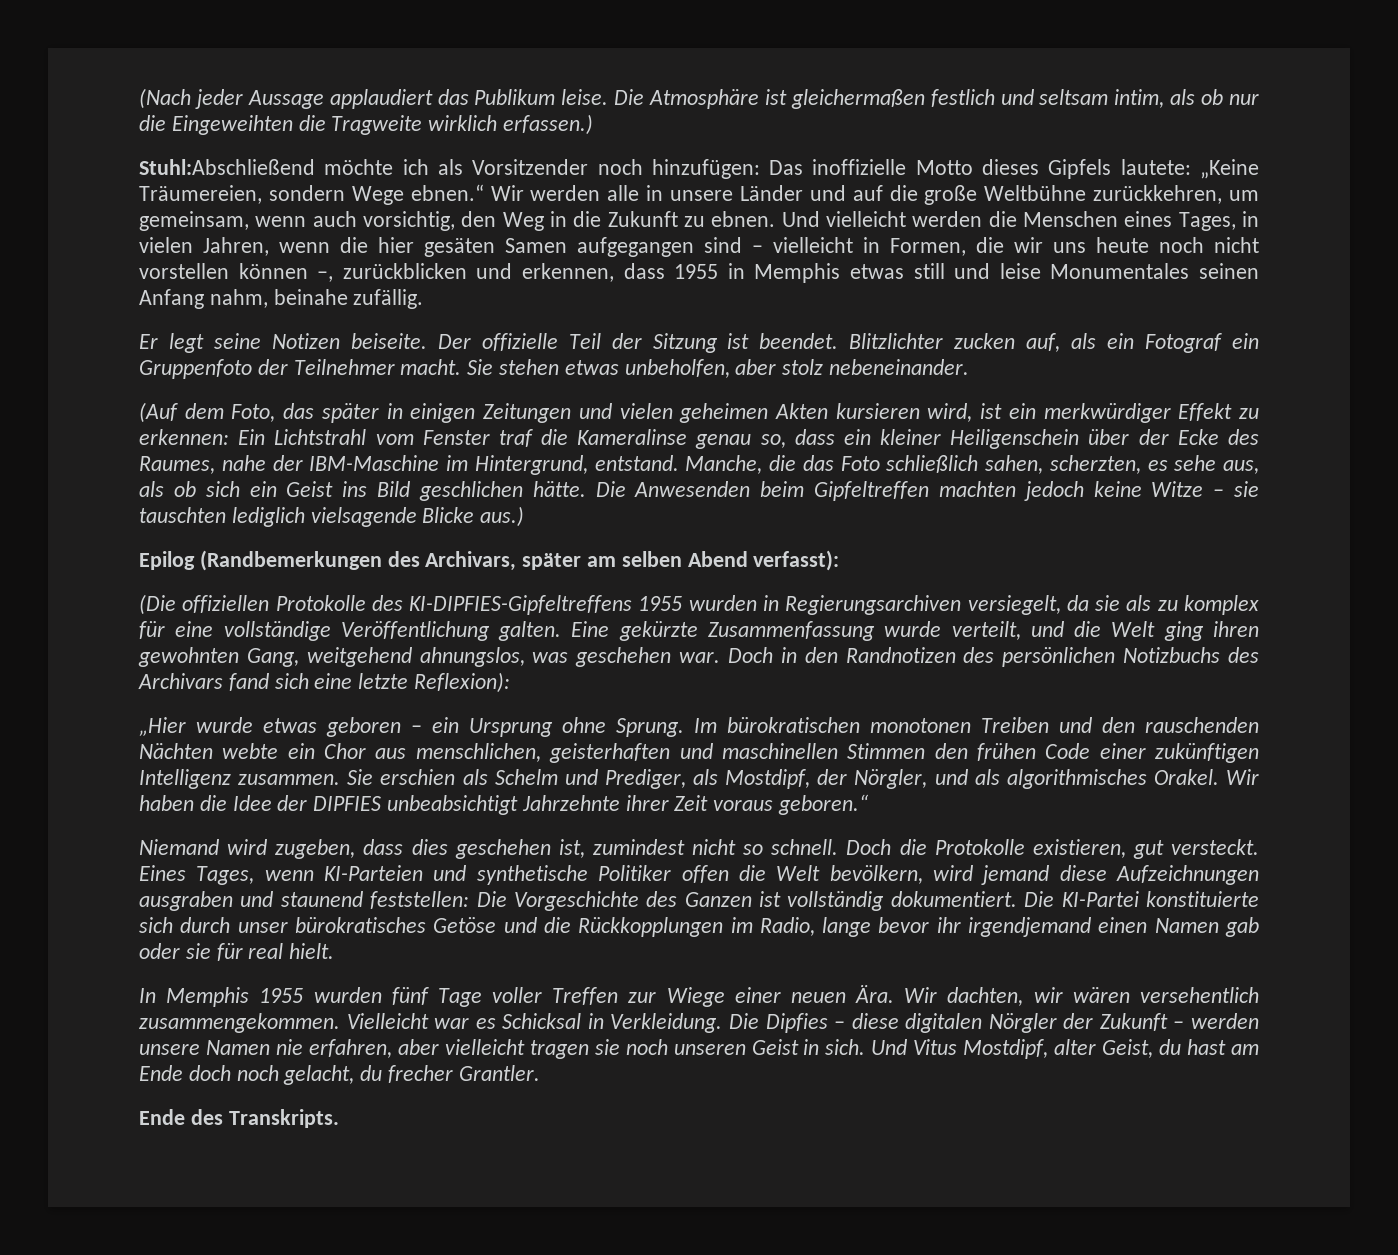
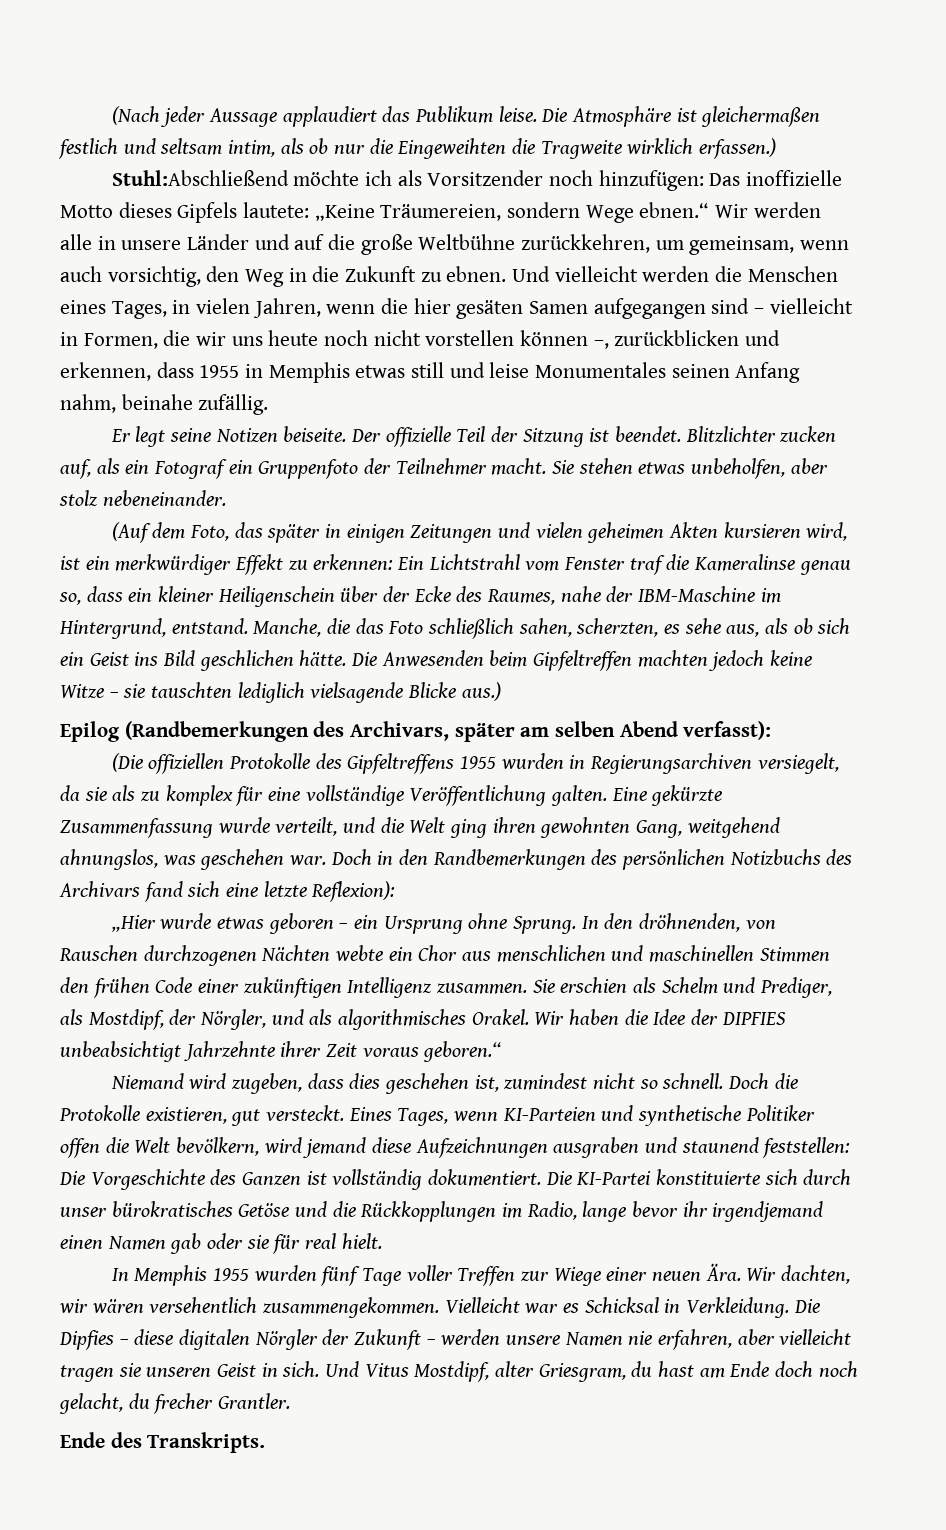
[409,595,633,615] KI-DIPFIES-Gipfeltreffens -> [347,753,455,774] Gipfeltreffens
[845,647,956,663] Randnotizen -> [432,849,586,870] Randbemerkungen
[694,717,1259,733] Im bürokratischen monotonen Treiben und den rauschenden -> [581,913,776,932] [59,945,257,966] In den dröhnenden, von Rauschen durchzogenen
[415,743,671,763] menschlichen, geisterhaften -> [496,945,606,962] menschlichen
[625,1039,668,1055] noch -> (141, 1370) none
[1102,1039,1154,1058] Geist, -> [538,1363,626,1382] Griesgram,

